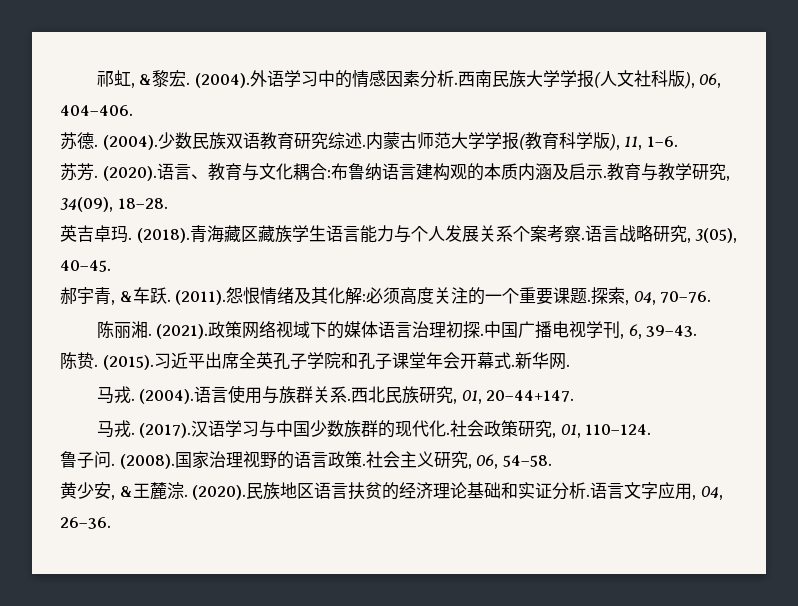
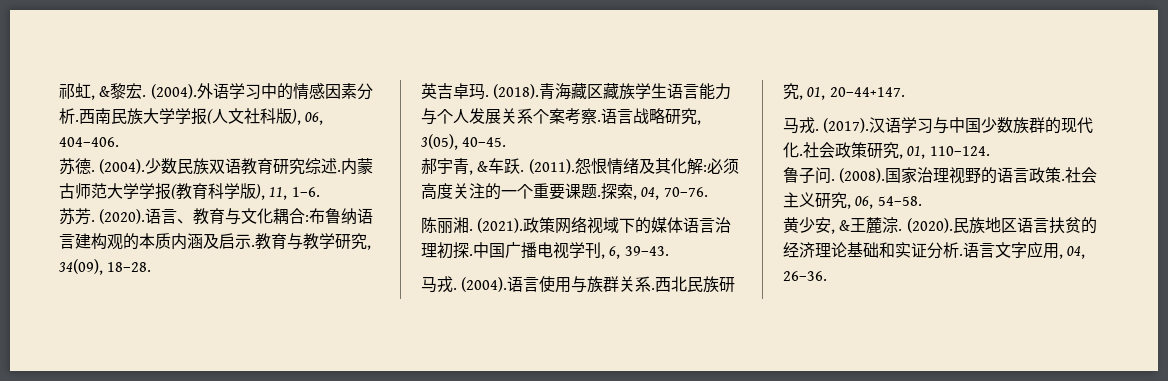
[60,352,570,370] // 陈贽. (2015).习近平出席全英孔子学院和孔子课堂年会开幕式.新华网. -> (669, 251) none

